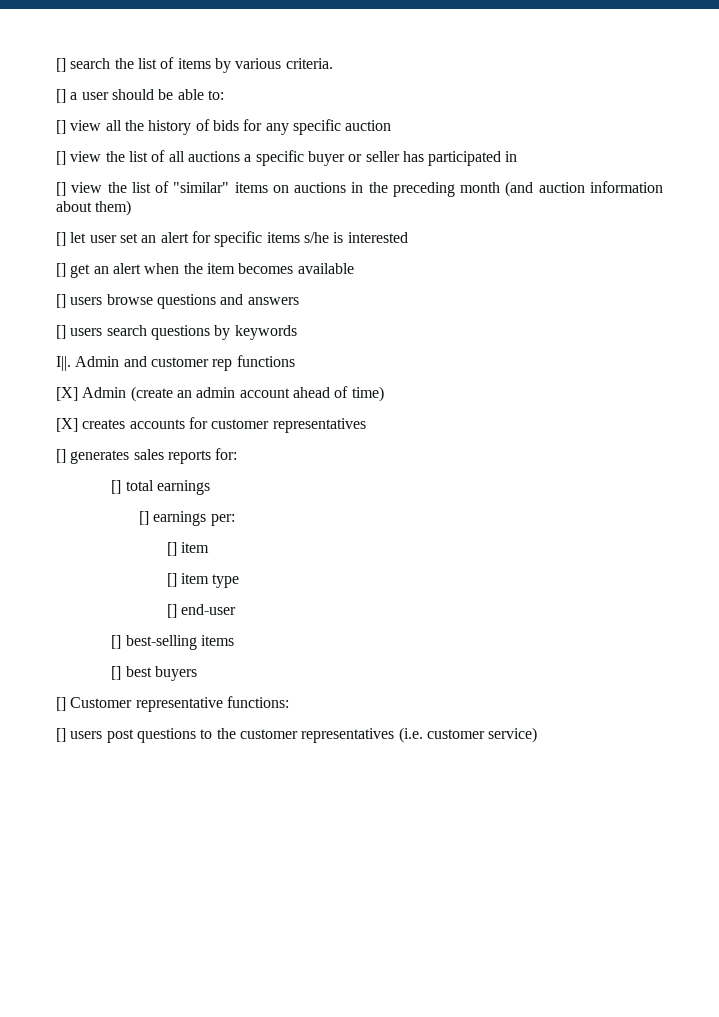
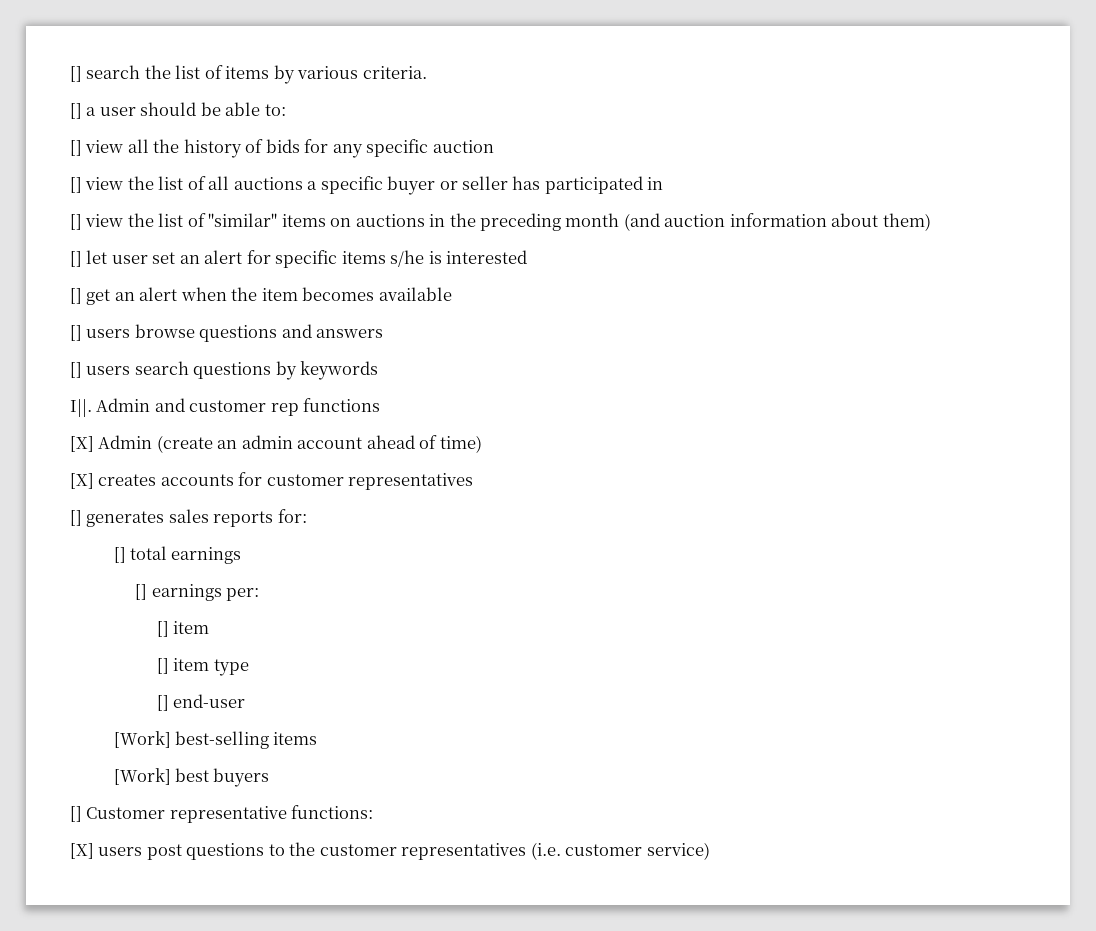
[111,635,122,649] [] -> [113,731,171,748] [Work]
[111,666,122,680] [] -> [113,768,171,785] [Work]
[56,728,66,742] [] -> [70,843,94,859] [X]

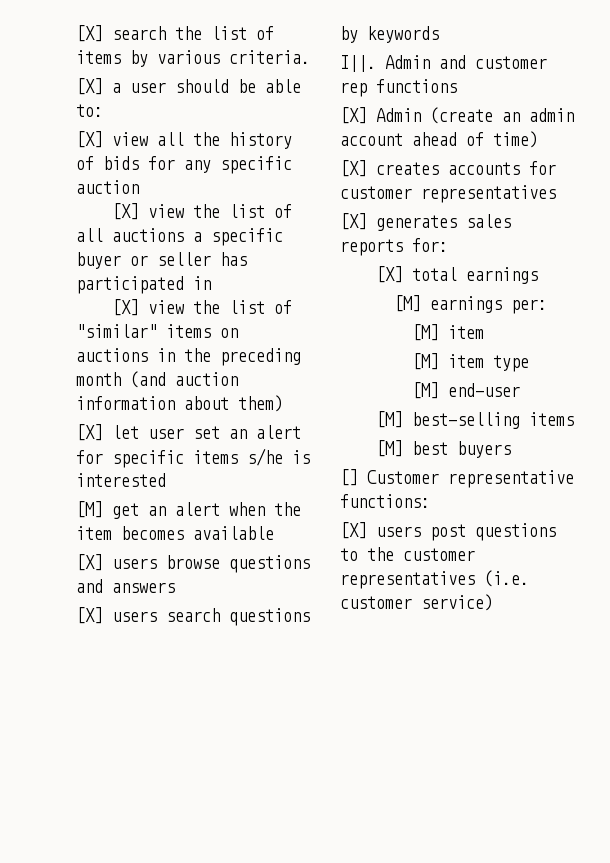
[70,66,82,82] [] -> [76,25,103,42] [X]
[70,103,82,119] [] -> [76,78,103,95] [X]
[70,140,82,156] [] -> [76,131,103,148] [X]
[70,177,82,193] [] -> [112,203,140,220] [X]
[70,214,82,230] [] -> [112,299,140,316] [X]
[70,251,82,267] [] -> [76,424,103,441] [X]
[70,288,82,304] [] -> [76,501,103,518] [M]
[70,325,82,341] [] -> [76,554,103,571] [X]
[70,362,82,378] [] -> [76,607,103,624] [X]
[70,510,82,526] [] -> [340,213,367,230] [X]
[113,547,126,563] [] -> [376,266,404,283] [X]
[135,584,148,600] [] -> [394,295,422,312] [M]
[157,621,170,637] [] -> [411,324,439,341] [M]
[157,658,170,674] [] -> [411,353,439,370] [M]
[157,695,170,711] [] -> [411,382,439,399] [M]
[113,731,171,748] [Work] -> [376,411,404,428] [M]
[113,768,171,785] [Work] -> [376,440,404,457] [M]

